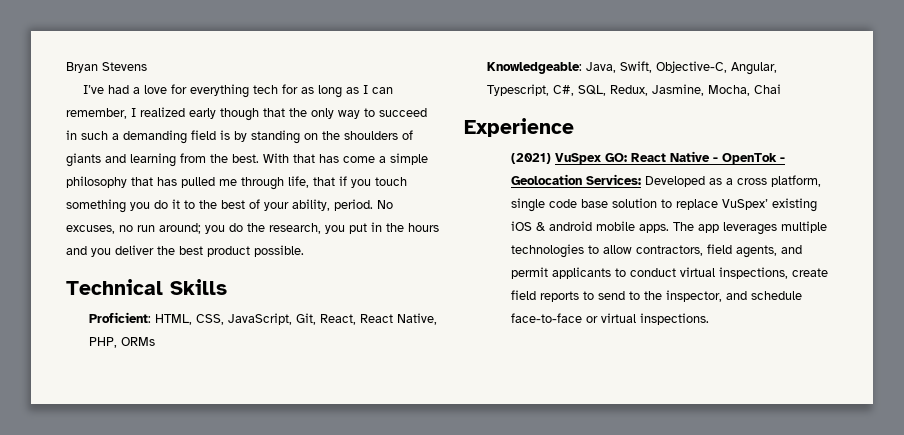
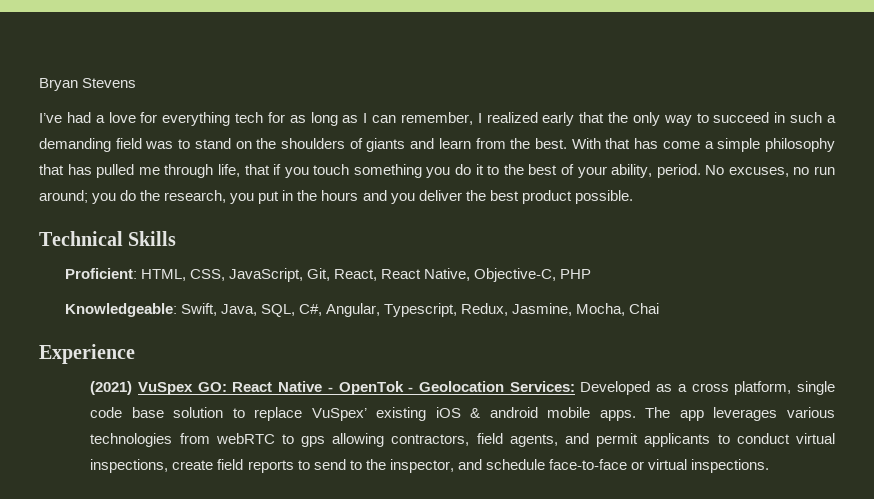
[220,108,259,121] though -> (575, 119) none
[220,130,300,144] is by standing -> [145,138,231,149] was to stand
[130,153,176,167] learning -> [438,138,471,149] learn
[89,337,156,348] PHP, ORMs -> [474,268,592,282] Objective-C, PHP
[586,61,778,75] [487,84,607,96] Java, Swift, Objective-C, Angular, Typescript, C#, SQL, -> [180,303,457,317] Swift, Java, SQL, C#, Angular, Typescript,
[780,221,827,233] [510,244,632,258] multiple technologies to allow -> [786,407,835,418] [90,433,385,447] various technologies from webRTC to gps allowing

